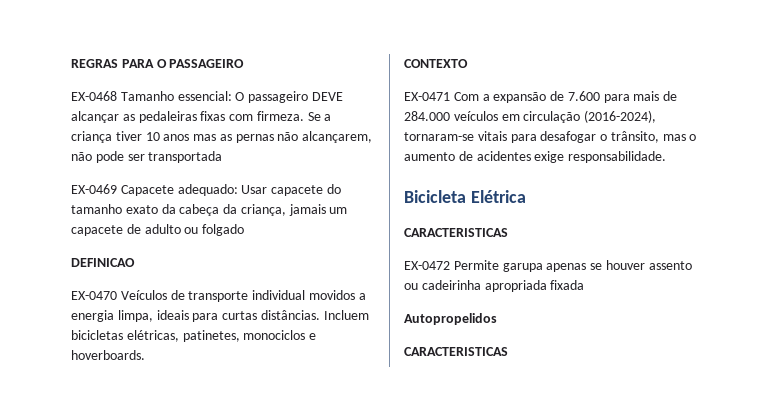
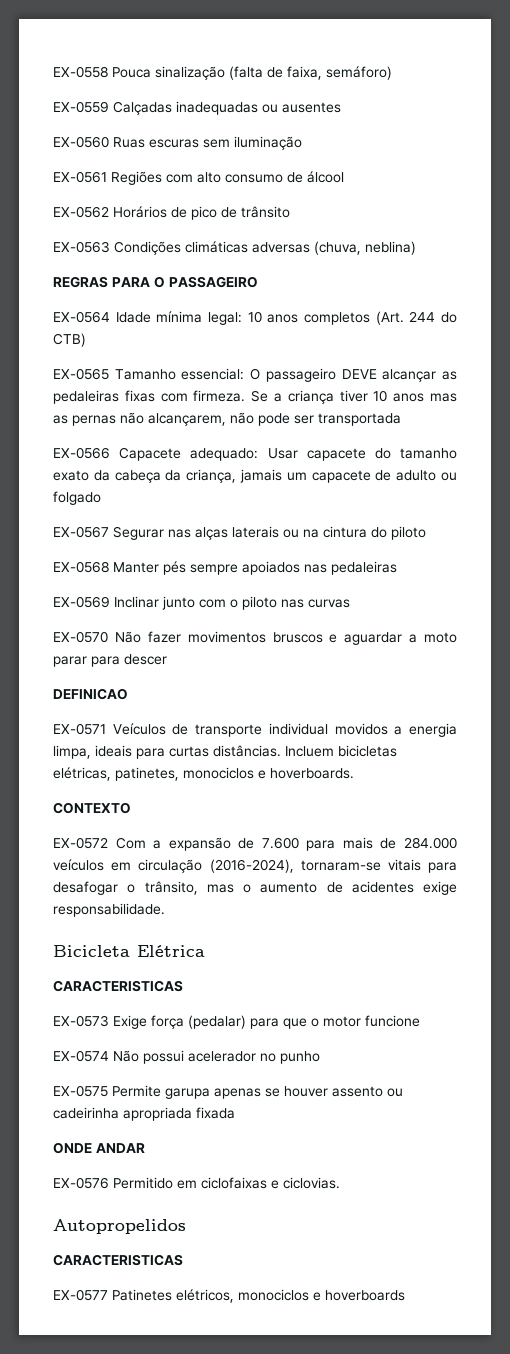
[71,59,245,68] [71,91,117,101] REGRAS PARA O PASSAGEIRO // EX-0468 -> [53,66,392,80] [53,101,341,115] [53,136,302,150] [53,171,344,185] [53,206,290,220] [53,241,416,255] [53,276,258,288] [53,311,457,325] [53,333,86,347] [53,368,109,380] EX-0558 Pouca sinalização (falta de faixa, semáforo) // EX-0559 Calçadas inadequadas ou ausentes // EX-0560 Ruas escuras sem iluminação // EX-0561 Regiões com alto consumo de álcool // EX-0562 Horários de pico de trânsito // EX-0563 Condições climáticas adversas (chuva, neblina) // REGRAS PARA O PASSAGEIRO // EX-0564 Idade mínima legal: 10 anos completos (Art. 244 do CTB) // EX-0565
[71,184,117,194] EX-0469 -> [53,447,110,459] EX-0566
(245, 230) none -> [53,526,426,540] [53,561,397,575] [53,596,350,610] [53,631,457,645] [53,654,167,667] // EX-0567 Segurar nas alças laterais ou na cintura do piloto // EX-0568 Manter pés sempre apoiados nas pedaleiras // EX-0569 Inclinar junto com o piloto nas curvas // EX-0570 Não fazer movimentos bruscos e aguardar a moto parar para descer
[71,291,117,300] EX-0470 -> [53,723,106,735] EX-0571
[404,92,450,101] EX-0471 -> [53,837,108,849] EX-0572
[404,261,450,270] EX-0472 -> [53,1015,420,1029] [53,1050,320,1064] [53,1085,108,1097] EX-0573 Exige força (pedalar) para que o motor funcione // EX-0574 Não possui acelerador no punho // EX-0575
[404,313,497,325] [404,347,508,356] Autopropelidos // CARACTERISTICAS -> [53,1142,145,1154] [53,1177,340,1189] [53,1219,186,1234] [53,1254,183,1266] [53,1289,405,1303] ONDE ANDAR // EX-0576 Permitido em ciclofaixas e ciclovias. // Autopropelidos // CARACTERISTICAS // EX-0577 Patinetes elétricos, monociclos e hoverboards

